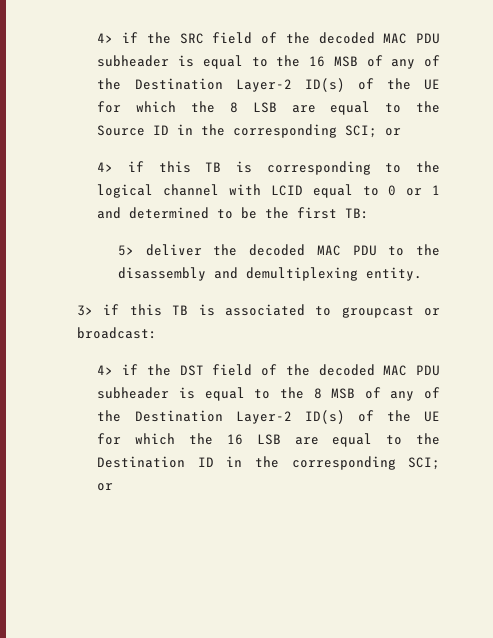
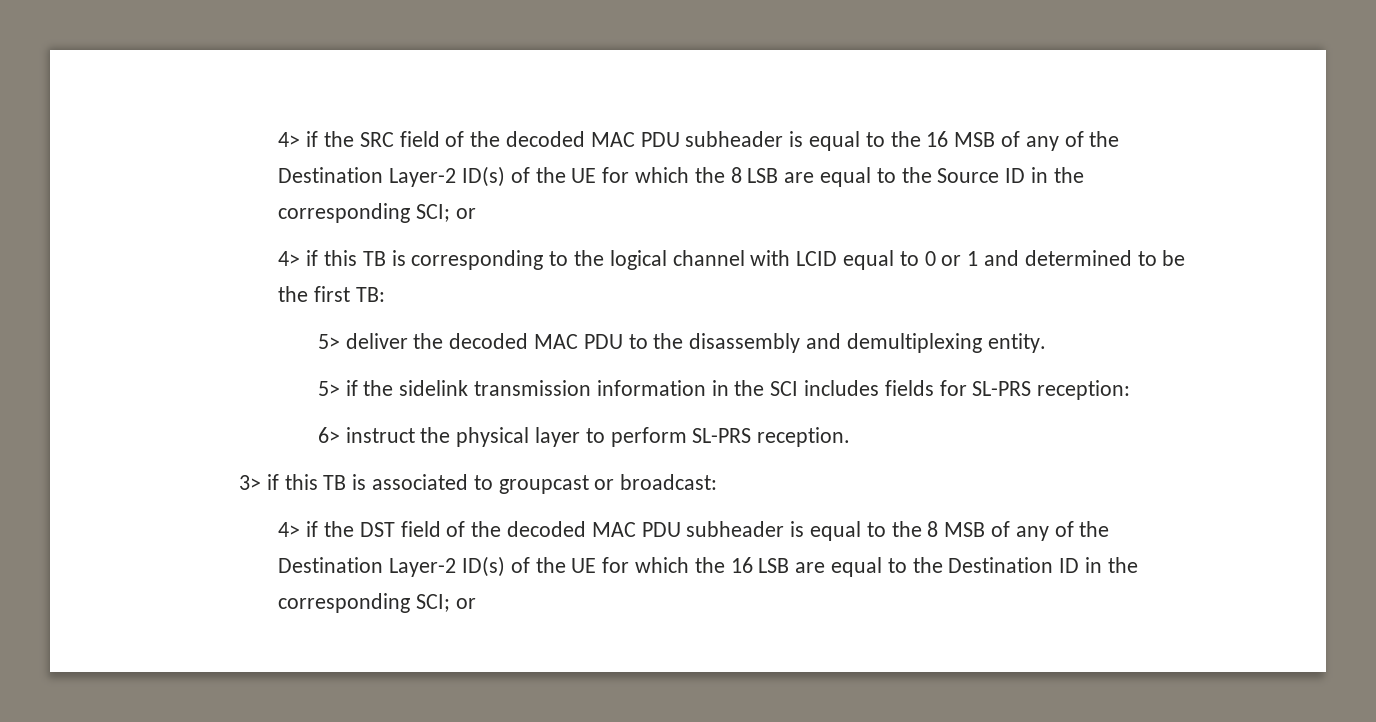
(422, 274) none -> [317,380,1131,400] [317,427,851,447] // 5> if the sidelink transmission information in the SCI includes fields for SL-PRS reception: // 6> instruct the physical layer to perform SL-PRS reception.

